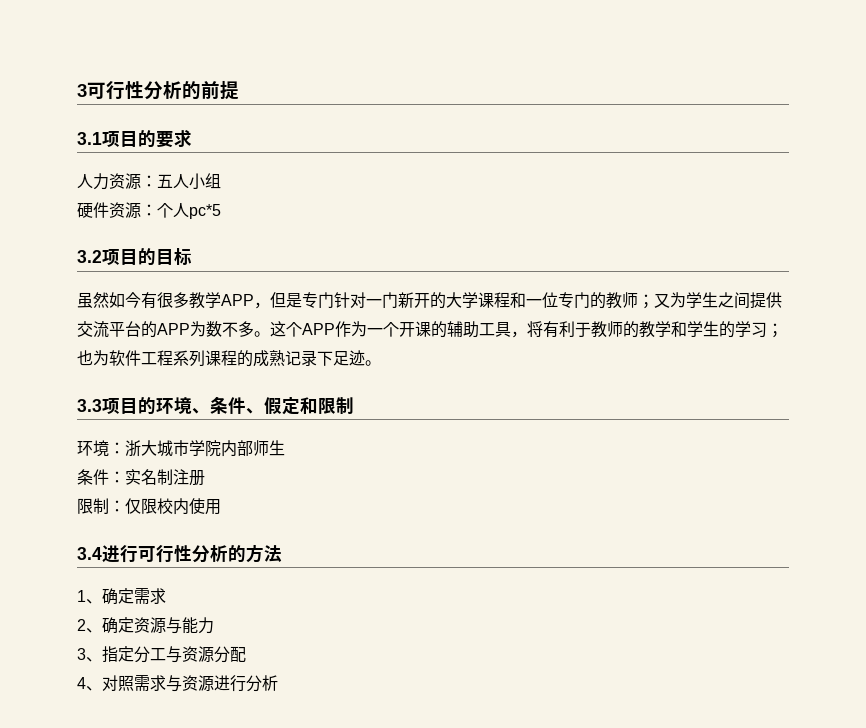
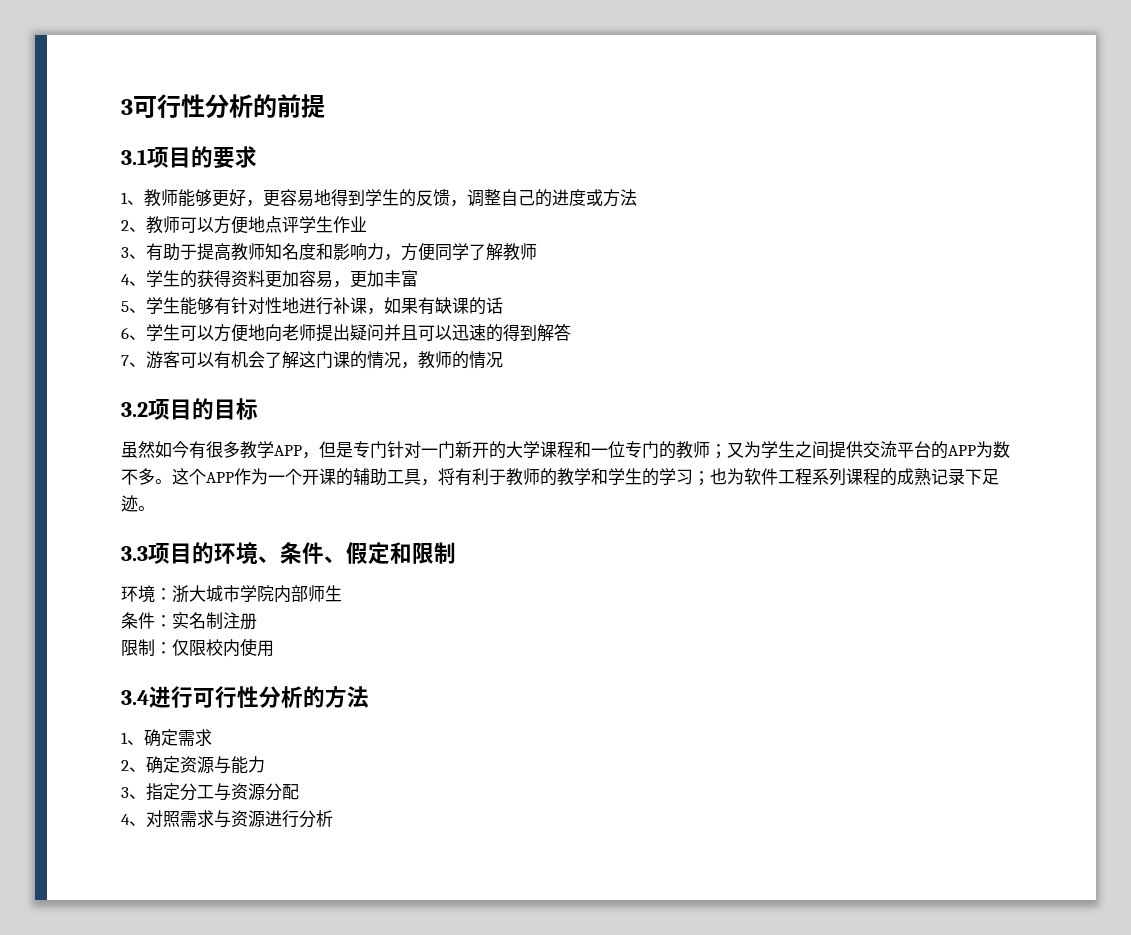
[77,173,221,190] [77,202,221,219] 人力资源：五人小组 // 硬件资源：个人pc*5 -> [121,189,637,207] [121,216,367,234] [121,243,537,261] [121,270,418,288] [121,297,503,315] [121,323,571,342] [121,351,503,369] 1、教师能够更好，更容易地得到学生的反馈，调整自己的进度或方法 // 2、教师可以方便地点评学生作业 // 3、有助于提高教师知名度和影响力，方便同学了解教师 // 4、学生的获得资料更加容易，更加丰富 // 5、学生能够有针对性地进行补课，如果有缺课的话 // 6、学生可以方便地向老师提出疑问并且可以迅速的得到解答 // 7、游客可以有机会了解这门课的情况，教师的情况

